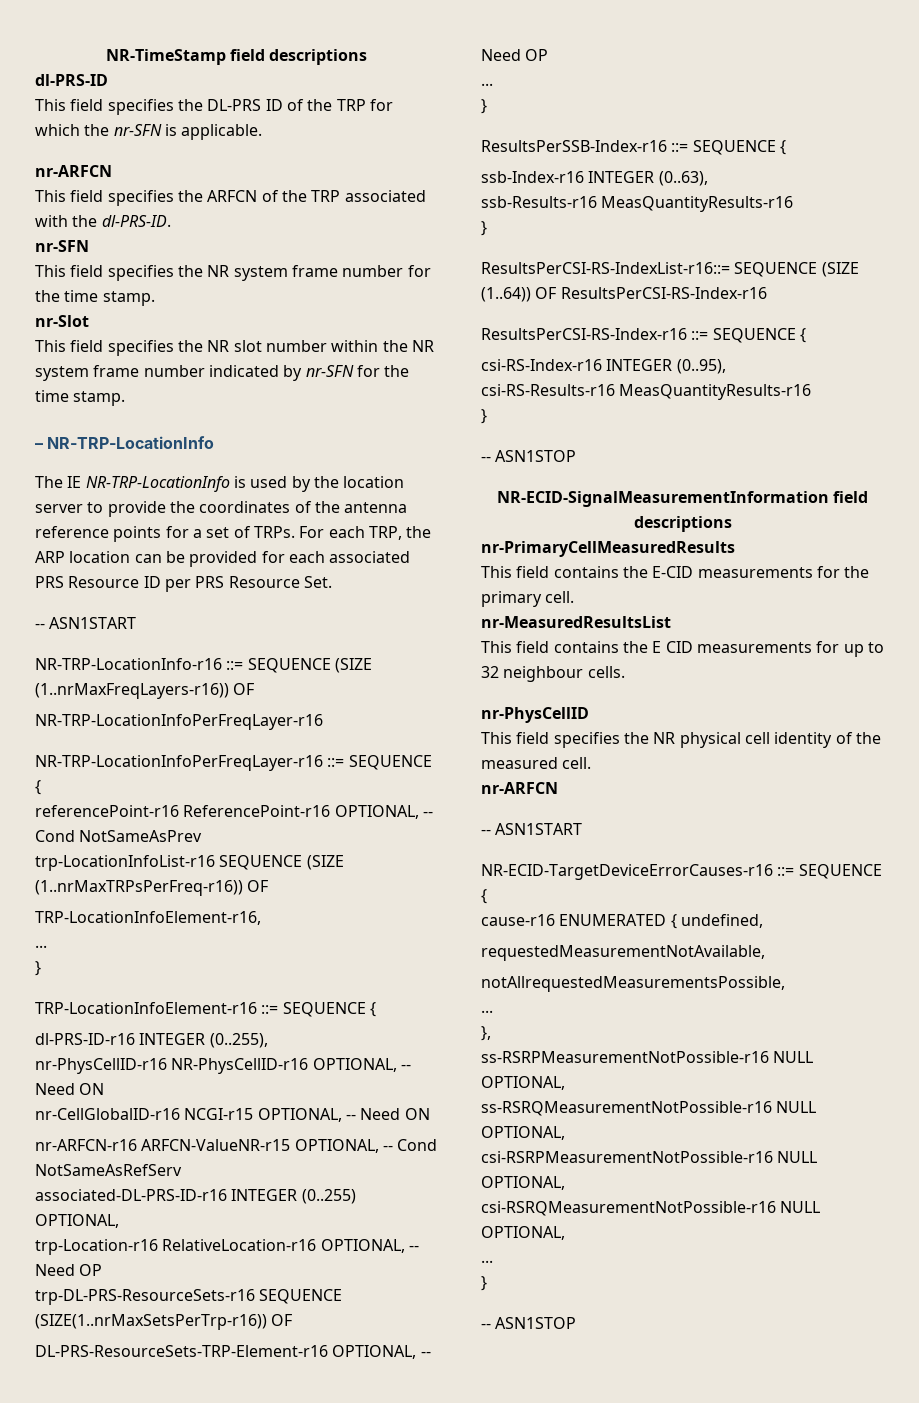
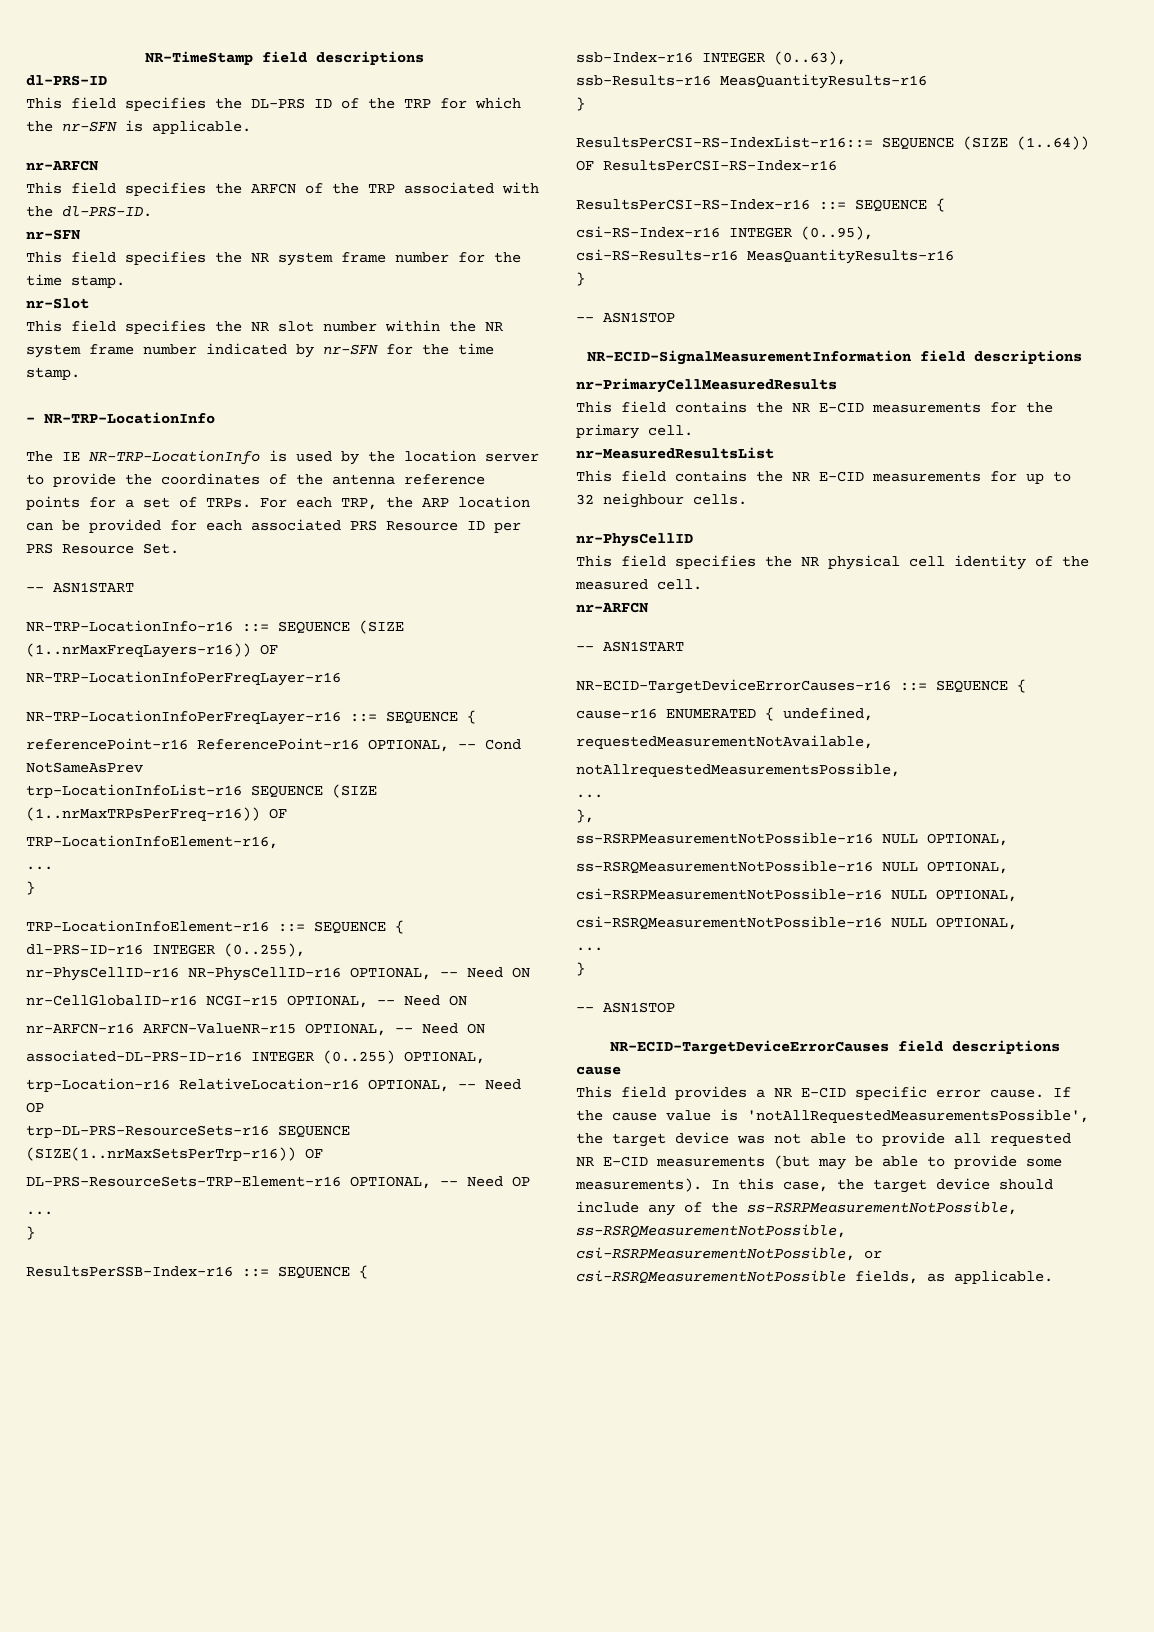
[397,1139,438,1151] [35,1164,182,1176] Cond NotSameAsRefServ -> [422,1023,485,1034] Need ON
(648, 572) none -> [792,403,810,413] NR
[652,641,693,653] E CID -> [792,471,864,482] NR E-CID
(577, 1323) none -> [609,1040,1060,1055] [576,1066,621,1075] [576,1086,1071,1100] [576,1109,1089,1123] [576,1132,1071,1147] [576,1155,1062,1170] [575,1178,1053,1193] [576,1201,1017,1216] [576,1224,846,1238] [576,1247,882,1261] [576,1270,1053,1284] // NR-ECID-TargetDeviceErrorCauses field descriptions // cause // This field provides a NR E-CID specific error cause. If the cause value is 'notAllRequestedMeasurementsPossible', the target device was not able to provide all requested NR E-CID measurements (but may be able to provide some measurements). In this case, the target device should include any of the ss-RSRPMeasurementNotPossible, ss-RSRQMeasurementNotPossible, csi-RSRPMeasurementNotPossible, or csi-RSRQMeasurementNotPossible fields, as applicable.

